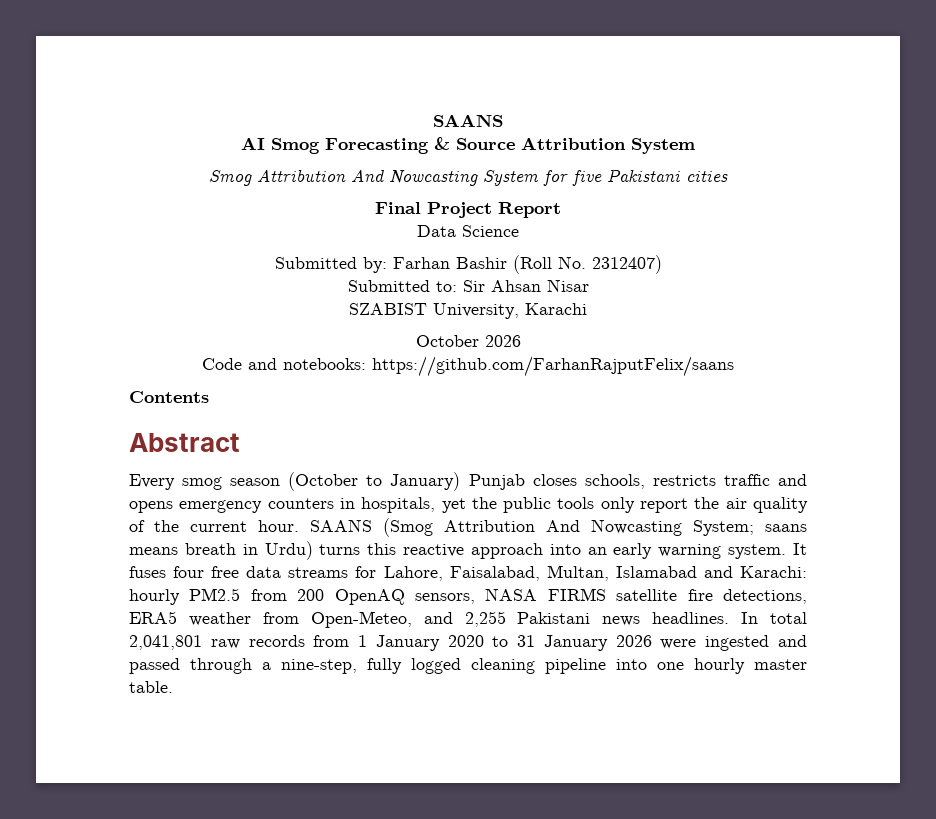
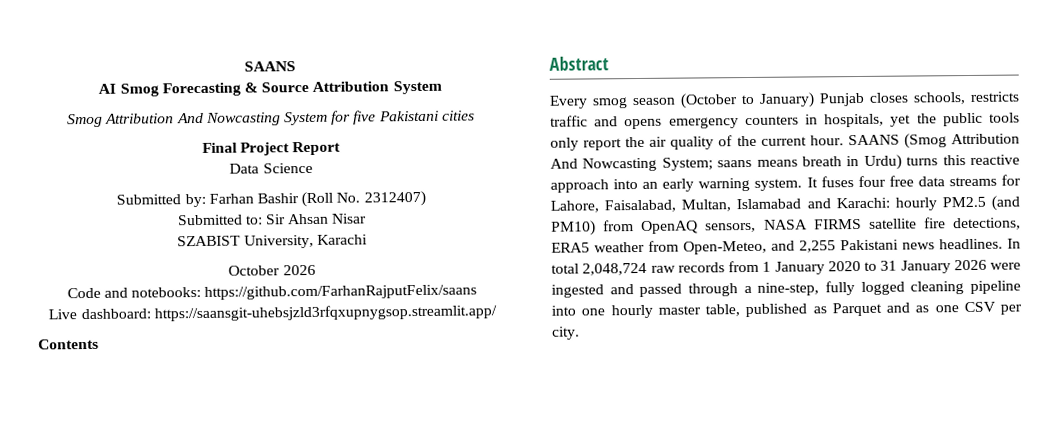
(734, 366) none -> [48,304,497,322] // Live dashboard: https://saansgit-uhebsjzld3rfqxupnygsop.streamlit.app/
[250,589,325,601] from 200 -> [991,195,1020,211] [551,220,635,236] (and PM10) from
[129,635,202,650] 2,041,801 -> [582,262,648,276] 2,048,724
[129,681,173,693] table. -> [705,301,1022,318] [552,326,580,340] table, published as Parquet and as one CSV per city.

